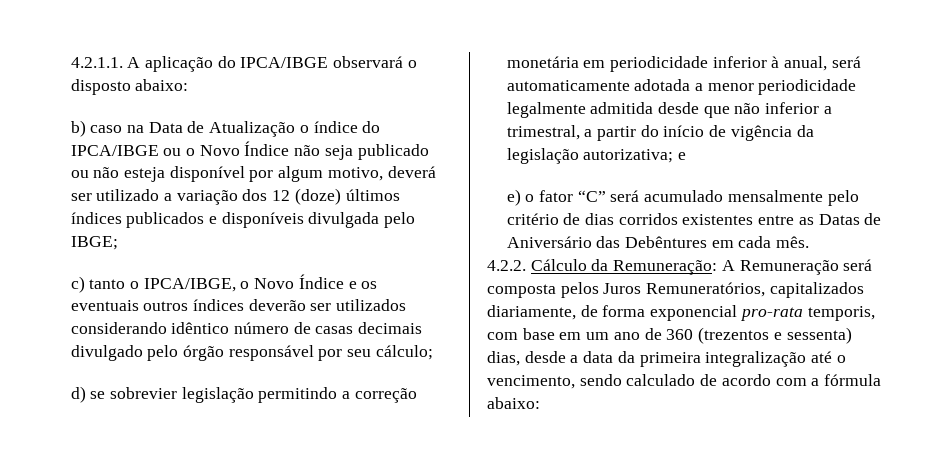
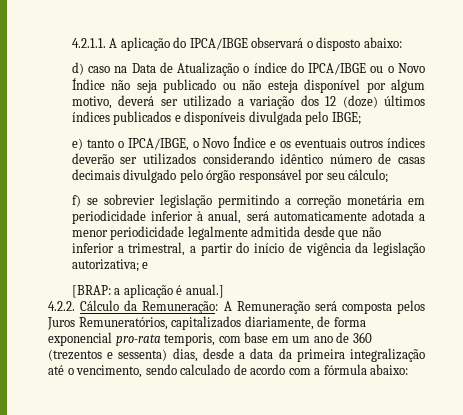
[70,120,86,137] b) -> [71,62,84,75] d)
[70,276,85,293] c) -> [71,138,83,150] e)
[70,386,86,403] d) -> [71,195,81,207] f)
[506,189,859,206] [506,213,882,225] [506,236,810,248] e) o fator “C” será acumulado mensalmente pelo critério de dias corridos existentes entre as Datas de Aniversário das Debêntures em cada mês. -> [71,284,224,298] [BRAP: a aplicação é anual.]

